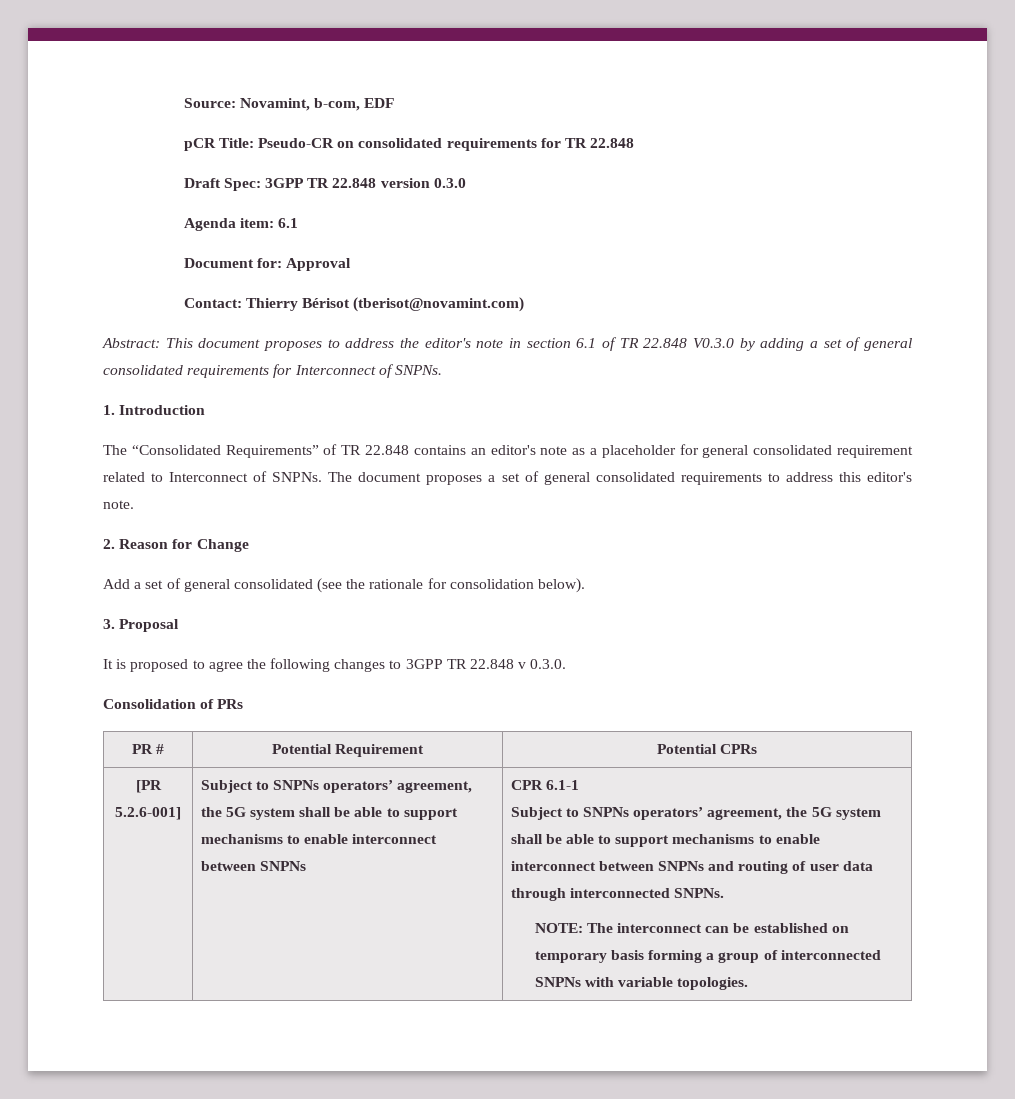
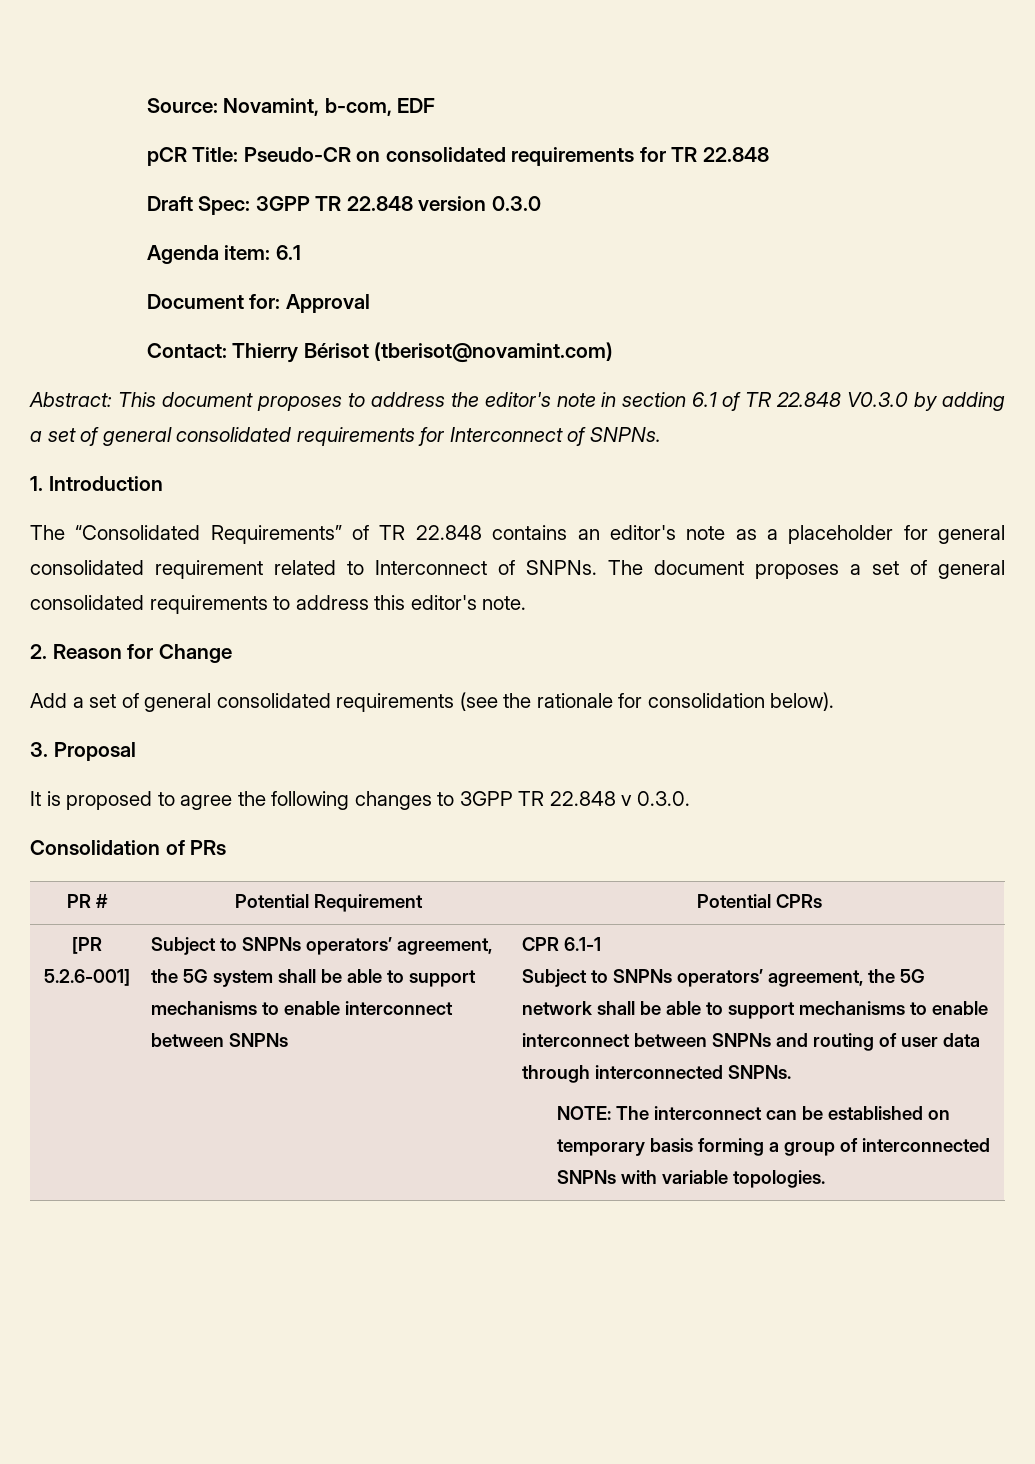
(313, 584) none -> [336,693,455,712] requirements
[835,808,881,820] system -> [522,1001,593,1015] network

